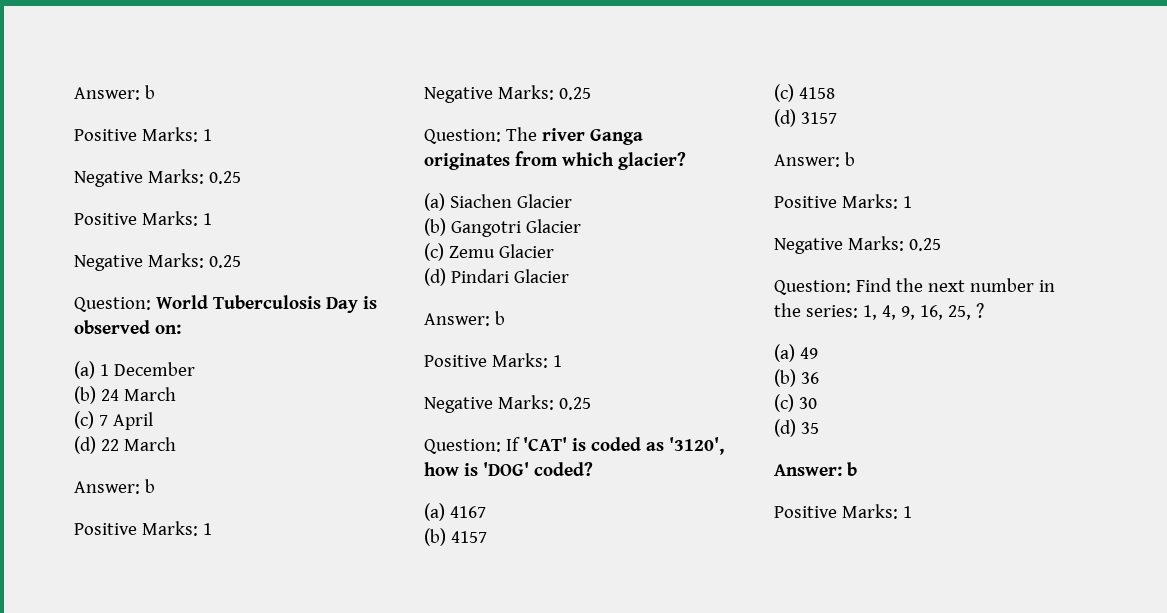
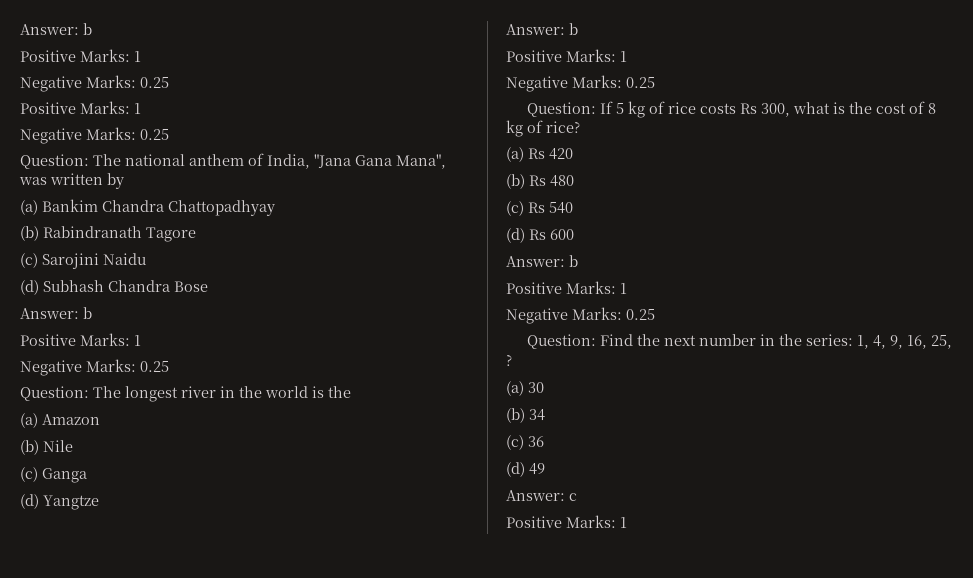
[155,295,377,313] [74,320,181,334] [74,361,195,379] [74,386,176,404] [74,411,153,430] [74,436,176,454] World Tuberculosis Day is observed on: // (a) 1 December // (b) 24 March // (c) 7 April // (d) 22 March -> [93,153,446,169] [19,173,124,189] [20,199,275,216] [20,226,196,242] [20,253,146,269] [20,280,208,295] The national anthem of India, "Jana Gana Mana", was written by // (a) Bankim Chandra Chattopadhyay // (b) Rabindranath Tagore // (c) Sarojini Naidu // (d) Subhash Chandra Bose
[541,128,643,145] [424,151,686,170] [424,193,572,211] [424,218,581,237] [424,243,554,261] [424,268,569,286] river Ganga originates from which glacier? // (a) Siachen Glacier // (b) Gangotri Glacier // (c) Zemu Glacier // (d) Pindari Glacier -> [125,386,351,402] [20,413,100,428] [20,440,73,455] [20,467,87,483] [20,494,99,510] longest river in the world is the // (a) Amazon // (b) Nile // (c) Ganga // (d) Yangtze
[522,437,724,455] [424,462,593,476] [424,503,486,521] [424,528,487,546] [774,84,835,102] [774,109,837,127] 'CAT' is coded as '3120', how is 'DOG' coded? // (a) 4167 // (b) 4157 // (c) 4158 // (d) 3157 -> [615,101,936,118] [506,120,580,137] [506,147,573,162] [506,174,574,189] [506,201,573,216] [506,228,574,243] 5 kg of rice costs Rs 300, what is the cost of 8 kg of rice? // (a) Rs 420 // (b) Rs 480 // (c) Rs 540 // (d) Rs 600
[799,347,818,359] [774,369,819,387] [774,394,817,412] [774,419,819,437] [774,462,857,476] 49 // (b) 36 // (c) 30 // (d) 35 // Answer: b -> [528,382,544,393] [506,408,545,423] [506,435,544,450] [506,462,545,477] [506,490,577,501] 30 // (b) 34 // (c) 36 // (d) 49 // Answer: c

